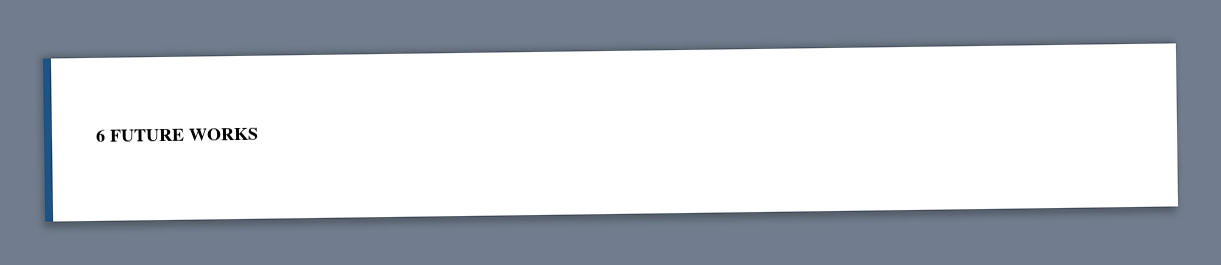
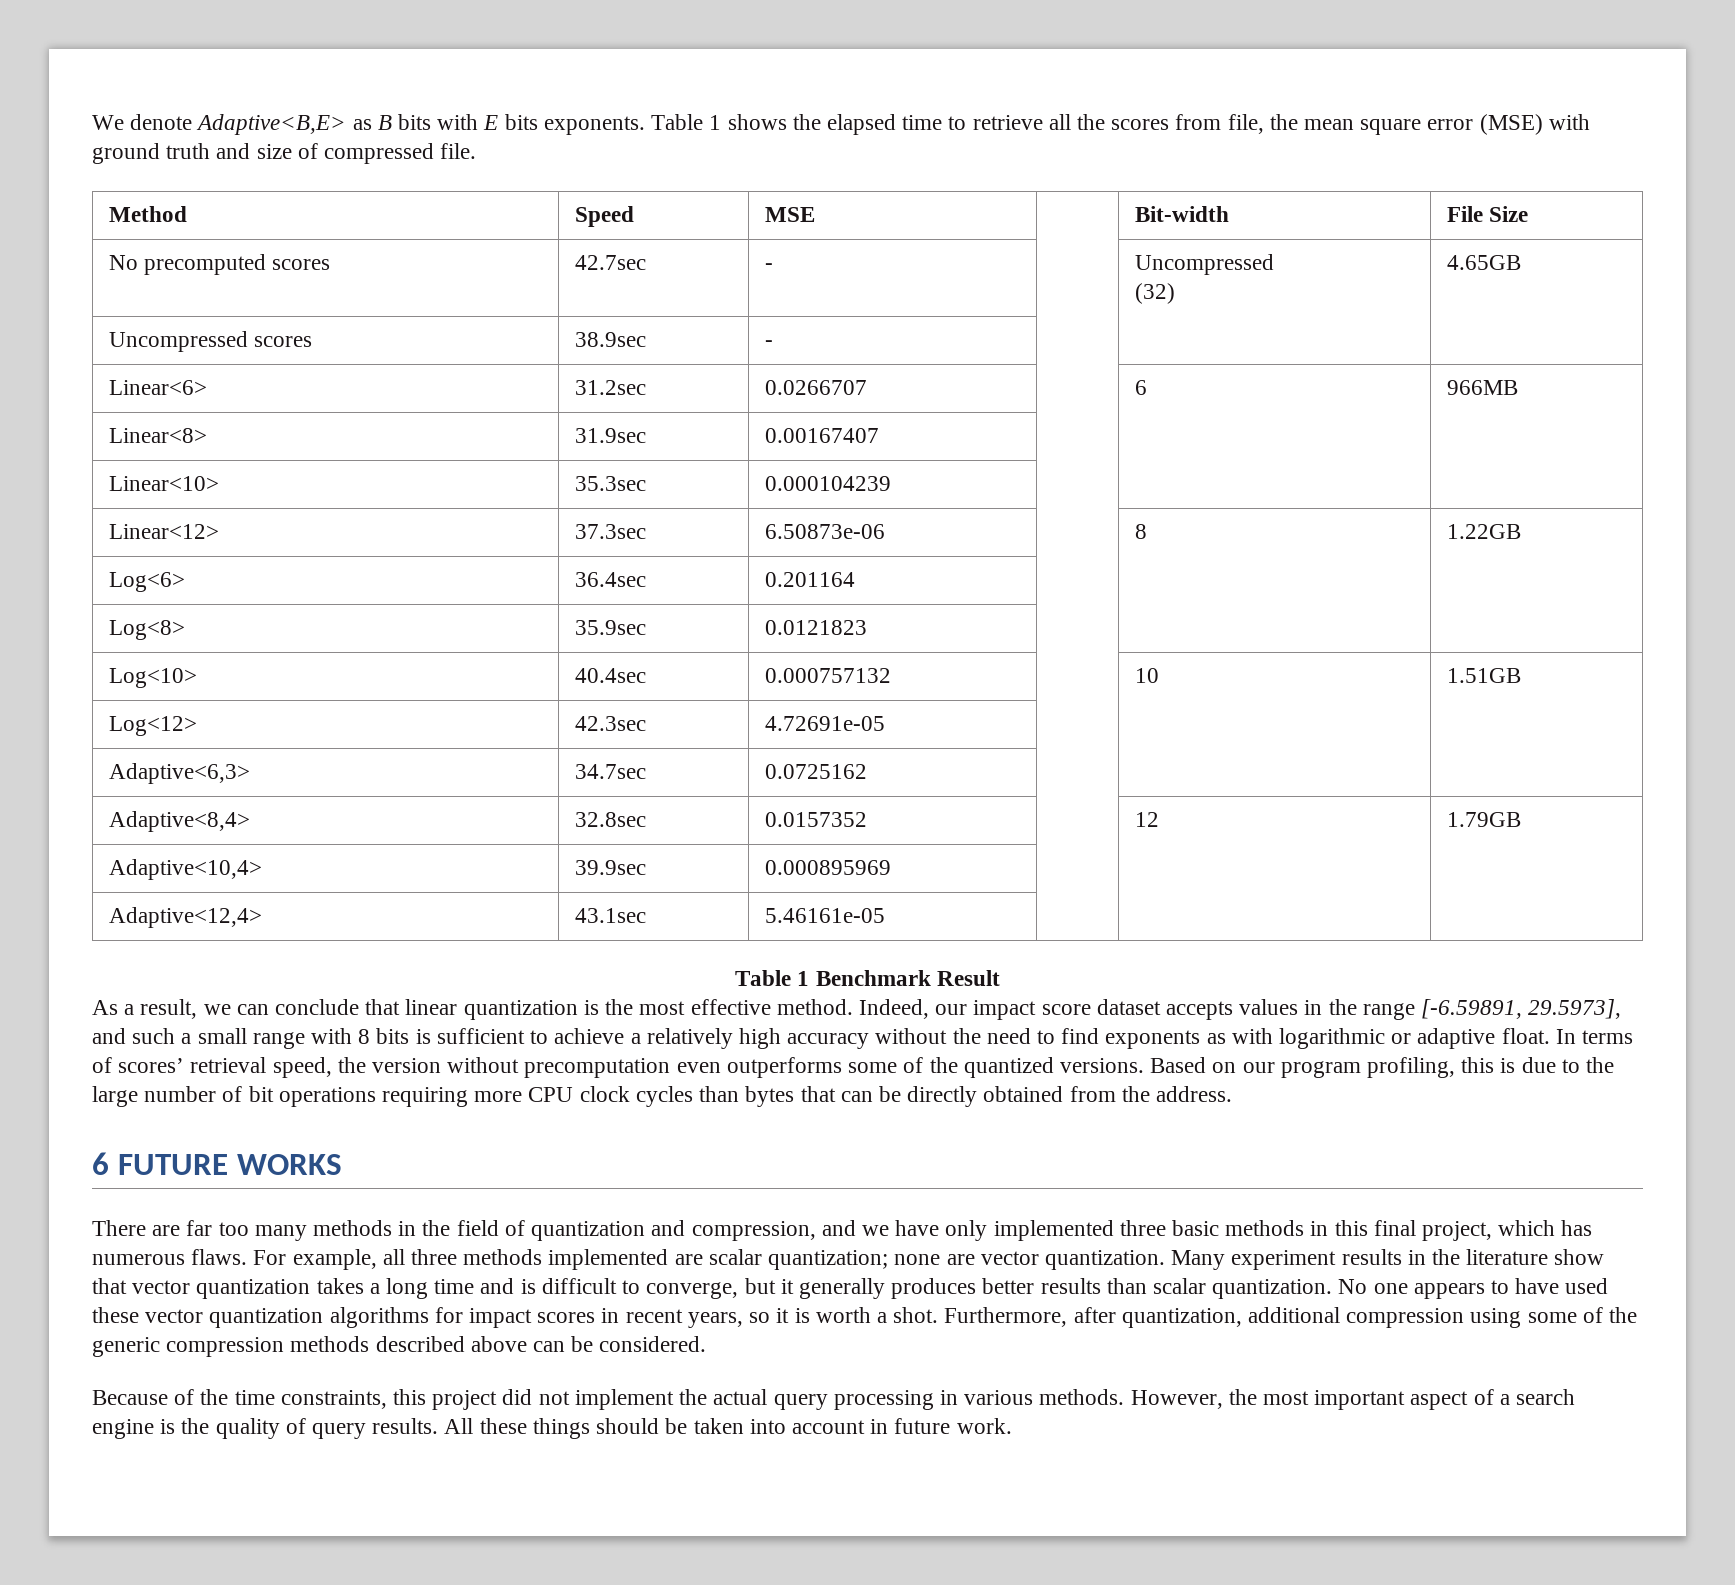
[95,127,259,142] 6 FUTURE WORKS -> [92,114,1590,135] [92,143,477,164] [108,206,187,222] [574,206,634,227] [764,207,815,222] [1134,206,1229,222] [1446,206,1529,222] [108,254,331,275] [574,255,646,270] [764,263,773,270] [1134,254,1274,275] [1134,283,1175,304] [1446,255,1521,270] [108,331,313,352] [574,332,646,347] [764,340,773,347] [108,380,207,395] [574,380,646,395] [764,380,867,395] [1134,380,1147,395] [1446,380,1518,395] [108,428,207,443] [574,428,646,443] [764,428,879,443] [108,476,219,491] [574,476,646,491] [764,476,891,491] [108,524,219,539] [574,524,646,539] [764,524,885,539] [1134,524,1147,539] [1446,524,1521,539] [108,572,185,592] [574,572,646,587] [764,572,855,587] [108,620,185,640] [574,620,646,635] [764,620,867,635] [108,668,197,688] [574,668,646,683] [764,668,891,683] [1134,668,1159,683] [1446,668,1521,683] [108,716,197,736] [574,716,646,731] [764,716,885,731] [108,763,250,784] [574,764,646,779] [764,764,867,779] [108,811,250,832] [574,812,646,827] [764,812,867,827] [1134,812,1159,827] [1446,812,1521,827] [108,859,262,880] [574,860,646,875] [764,860,891,875] [108,907,262,928] [574,908,646,923] [764,908,885,923] [735,970,1000,986] [92,999,1622,1020] [92,1028,1634,1049] [92,1057,1615,1078] [92,1086,1232,1107] [92,1152,342,1175] [92,1220,1593,1241] [92,1249,1605,1270] [92,1278,1609,1299] [92,1307,1638,1328] [92,1336,707,1357] [92,1389,1576,1410] [92,1418,1012,1439] We denote Adaptive<B,E> as B bits with E bits exponents. Table 1 shows the elapsed time to retrieve all the scores from file, the mean square error (MSE) with ground truth and size of compressed file. // Method | Speed | MSE | | Bit-width | File Size // No precomputed scores | 42.7sec | - | | Uncompressed // (32) | 4.65GB // Uncompressed scores | 38.9sec | - | | | // Linear<6> | 31.2sec | 0.0266707 | | 6 | 966MB // Linear<8> | 31.9sec | 0.00167407 | | | // Linear<10> | 35.3sec | 0.000104239 | | | // Linear<12> | 37.3sec | 6.50873e-06 | | 8 | 1.22GB // Log<6> | 36.4sec | 0.201164 | | | // Log<8> | 35.9sec | 0.0121823 | | | // Log<10> | 40.4sec | 0.000757132 | | 10 | 1.51GB // Log<12> | 42.3sec | 4.72691e-05 | | | // Adaptive<6,3> | 34.7sec | 0.0725162 | | | // Adaptive<8,4> | 32.8sec | 0.0157352 | | 12 | 1.79GB // Adaptive<10,4> | 39.9sec | 0.000895969 | | | // Adaptive<12,4> | 43.1sec | 5.46161e-05 | | | // Table 1 Benchmark Result // As a result, we can conclude that linear quantization is the most effective method. Indeed, our impact score dataset accepts values in the range [-6.59891, 29.5973], and such a small range with 8 bits is sufficient to achieve a relatively high accuracy without the need to find exponents as with logarithmic or adaptive float. In terms of scores’ retrieval speed, the version without precomputation even outperforms some of the quantized versions. Based on our program profiling, this is due to the large number of bit operations requiring more CPU clock cycles than bytes that can be directly obtained from the address. // 6 FUTURE WORKS // There are far too many methods in the field of quantization and compression, and we have only implemented three basic methods in this final project, which has numerous flaws. For example, all three methods implemented are scalar quantization; none are vector quantization. Many experiment results in the literature show that vector quantization takes a long time and is difficult to converge, but it generally produces better results than scalar quantization. No one appears to have used these vector quantization algorithms for impact scores in recent years, so it is worth a shot. Furthermore, after quantization, additional compression using some of the generic compression methods described above can be considered. // Because of the time constraints, this project did not implement the actual query processing in various methods. However, the most important aspect of a search engine is the quality of query results. All these things should be taken into account in future work.

